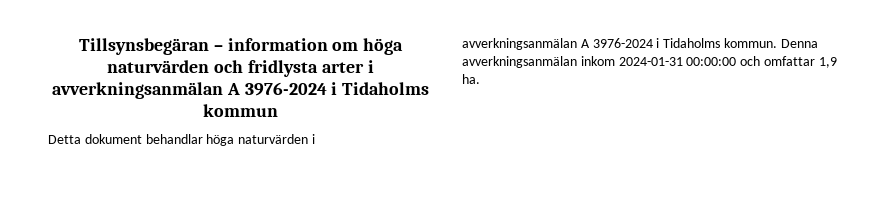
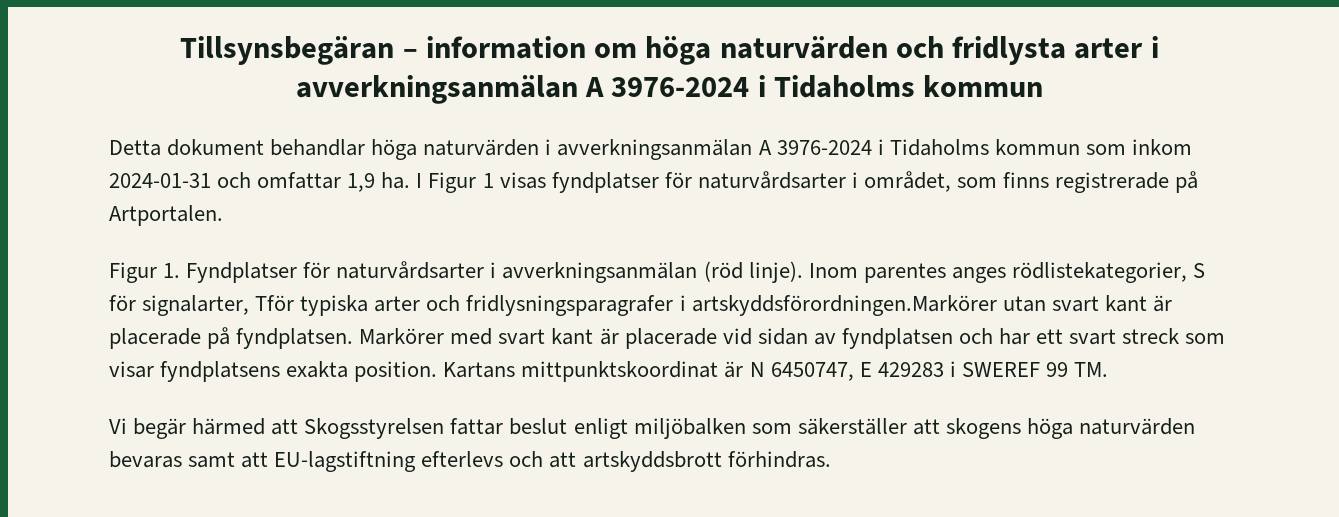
[723,38,818,48] [462,56,577,68] kommun. Denna avverkningsanmälan -> [994,139,1126,155] kommun som
[686,57,737,66] 00:00:00 -> (211, 180) none
(480, 79) none -> [416,171,1199,193] [109,205,223,226] [109,261,1205,283] [109,295,1172,316] [109,327,1226,349] [109,361,1109,382] [109,418,1196,439] [109,451,831,472] I Figur 1 visas fyndplatser för naturvårdsarter i området, som finns registrerade på Artportalen. // Figur 1. Fyndplatser för naturvårdsarter i avverkningsanmälan (röd linje). Inom parentes anges rödlistekategorier, S för signalarter, Tför typiska arter och fridlysningsparagrafer i artskyddsförordningen.Markörer utan svart kant är placerade på fyndplatsen. Markörer med svart kant är placerade vid sidan av fyndplatsen och har ett svart streck som visar fyndplatsens exakta position. Kartans mittpunktskoordinat är N 6450747, E 429283 i SWEREF 99 TM. // Vi begär härmed att Skogsstyrelsen fattar beslut enligt miljöbalken som säkerställer att skogens höga naturvärden bevaras samt att EU-lagstiftning efterlevs och att artskyddsbrott förhindras.

